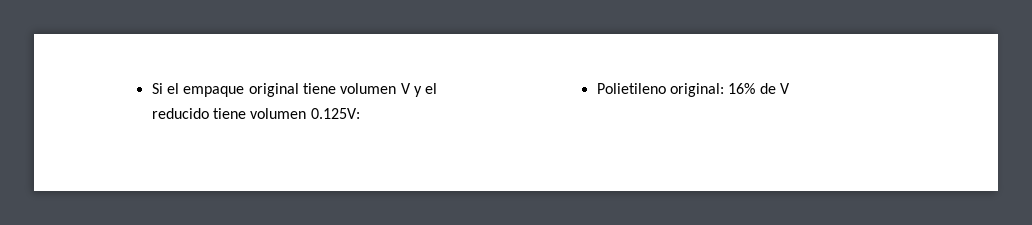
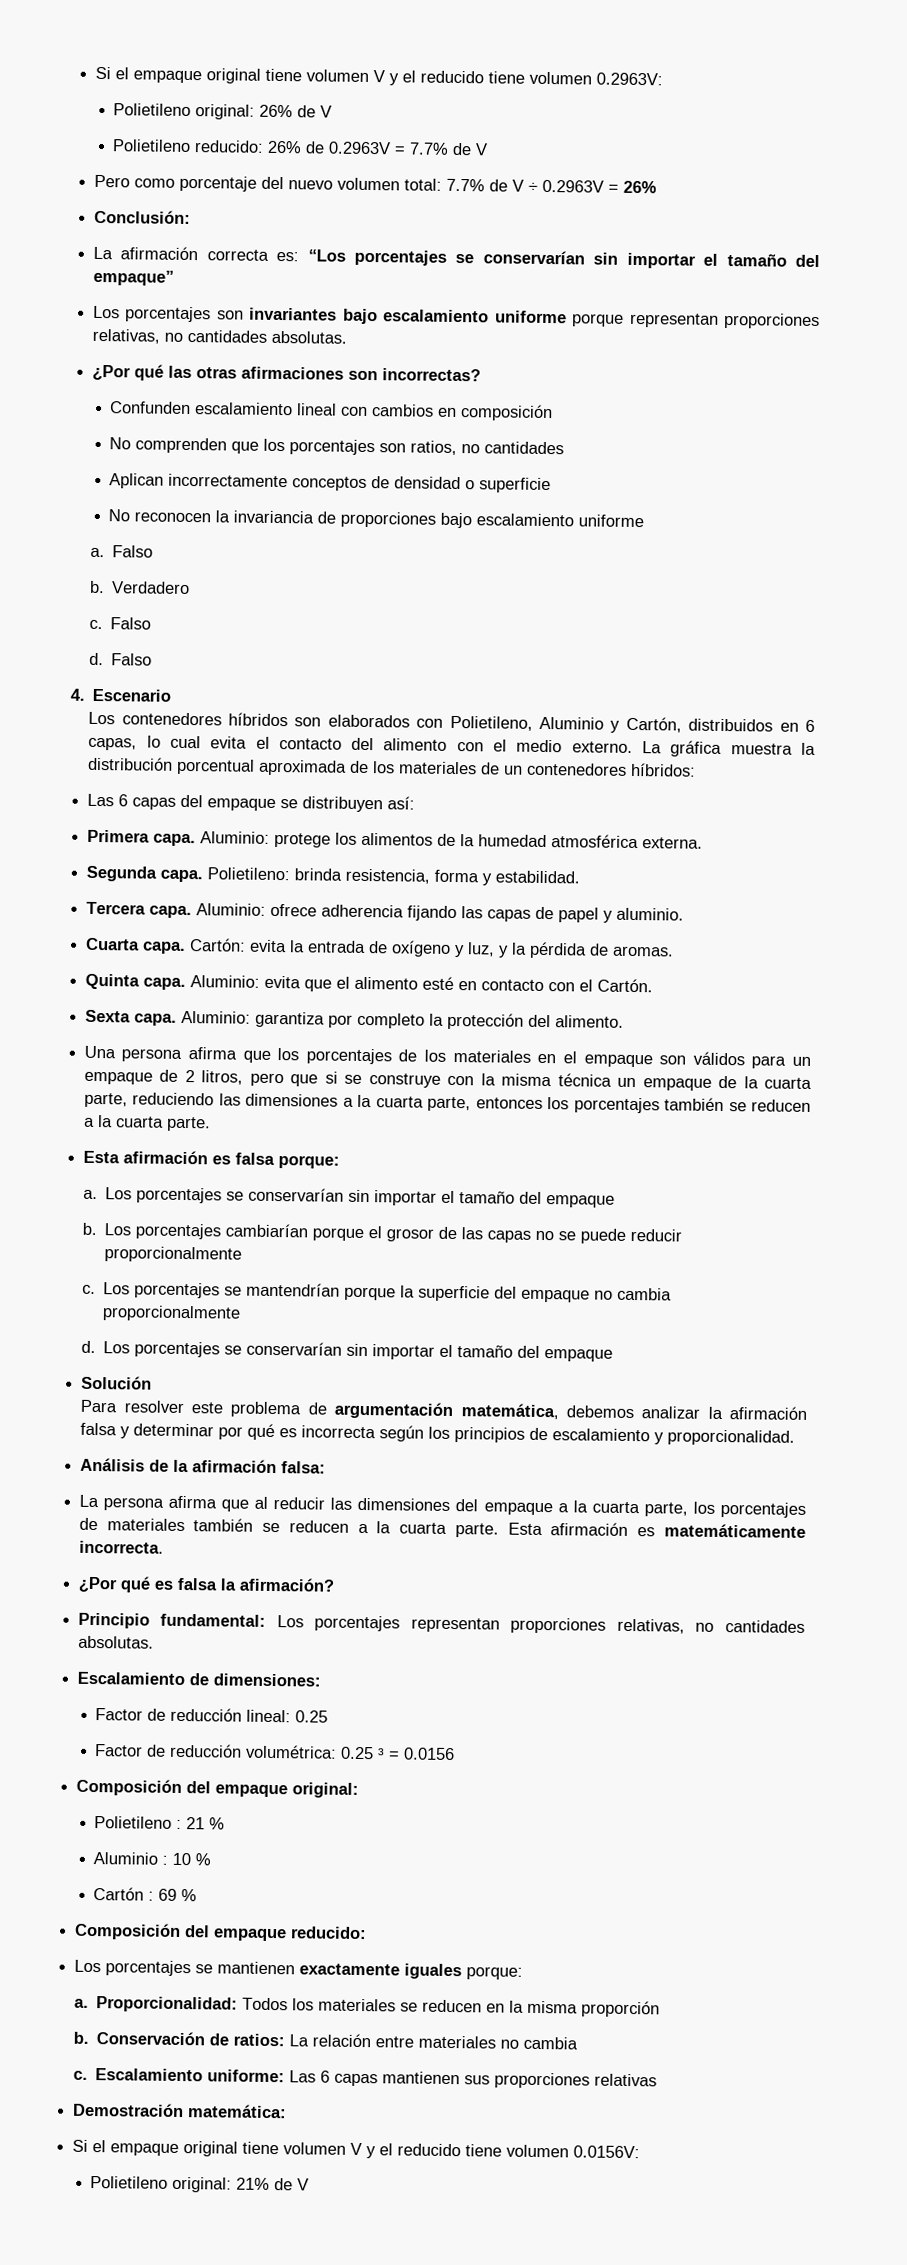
[310,108,360,119] [596,83,791,97] 0.125V: // Polietileno original: 16% de V -> [595,72,663,86] [113,103,333,120] [112,139,489,156] [93,174,657,194] [93,209,191,225] [92,246,820,269] [92,269,174,286] [92,305,820,330] [91,328,347,344] [91,364,481,382] [110,401,554,422] [109,437,565,456] [109,473,552,494] [108,509,645,529] [90,545,154,558] [90,580,191,595] [89,617,152,630] [89,652,153,666] [69,688,171,702] [88,711,816,733] [88,735,816,757] [88,756,697,777] [86,793,415,813] [86,829,703,849] [85,865,580,886] [85,901,684,923] [85,937,674,959] [84,973,653,993] [84,1009,624,1030] [83,1045,812,1069] [83,1069,813,1091] [83,1092,812,1114] [83,1115,211,1132] [82,1150,340,1169] [83,1187,616,1208] [82,1222,683,1244] [104,1246,243,1263] [82,1282,673,1303] [102,1305,242,1322] [81,1340,614,1362] [80,1375,152,1390] [80,1399,808,1420] [80,1422,796,1446] [79,1457,326,1474] [78,1494,807,1518] [78,1517,807,1538] [78,1540,164,1554] [77,1576,335,1593] [77,1612,805,1634] [77,1635,154,1649] [76,1671,321,1687] [95,1707,329,1723] [95,1743,456,1761] [75,1778,359,1798] [94,1816,226,1830] [93,1852,212,1866] [93,1887,198,1902] [73,1922,367,1942] [73,1959,523,1980] [74,1996,661,2018] [73,2031,579,2050] [73,2068,658,2089] [71,2102,287,2119] [71,2139,640,2159] [90,2176,310,2193] 0.2963V: // Polietileno original: 26% de V // Polietileno reducido: 26% de 0.2963V = 7.7% de V // Pero como porcentaje del nuevo volumen total: 7.7% de V ÷ 0.2963V = 26% // Conclusión: // La afirmación correcta es: “Los porcentajes se conservarían sin importar el tamaño del empaque” // Los porcentajes son invariantes bajo escalamiento uniforme porque representan proporciones relativas, no cantidades absolutas. // ¿Por qué las otras afirmaciones son incorrectas? // Confunden escalamiento lineal con cambios en composición // No comprenden que los porcentajes son ratios, no cantidades // Aplican incorrectamente conceptos de densidad o superficie // No reconocen la invariancia de proporciones bajo escalamiento uniforme // a. Falso // b. Verdadero // c. Falso // d. Falso // 4. Escenario // Los contenedores híbridos son elaborados con Polietileno, Aluminio y Cartón, distribuidos en 6 capas, lo cual evita el contacto del alimento con el medio externo. La gráfica muestra la distribución porcentual aproximada de los materiales de un contenedores híbridos: // Las 6 capas del empaque se distribuyen así: // Primera capa. Aluminio: protege los alimentos de la humedad atmosférica externa. // Segunda capa. Polietileno: brinda resistencia, forma y estabilidad. // Tercera capa. Aluminio: ofrece adherencia fijando las capas de papel y aluminio. // Cuarta capa. Cartón: evita la entrada de oxígeno y luz, y la pérdida de aromas. // Quinta capa. Aluminio: evita que el alimento esté en contacto con el Cartón. // Sexta capa. Aluminio: garantiza por completo la protección del alimento. // Una persona afirma que los porcentajes de los materiales en el empaque son válidos para un empaque de 2 litros, pero que si se construye con la misma técnica un empaque de la cuarta parte, reduciendo las dimensiones a la cuarta parte, entonces los porcentajes también se reducen a la cuarta parte. // Esta afirmación es falsa porque: // a. Los porcentajes se conservarían sin importar el tamaño del empaque // b. Los porcentajes cambiarían porque el grosor de las capas no se puede reducir proporcionalmente // c. Los porcentajes se mantendrían porque la superficie del empaque no cambia proporcionalmente // d. Los porcentajes se conservarían sin importar el tamaño del empaque // Solución // Para resolver este problema de argumentación matemática, debemos analizar la afirmación falsa y determinar por qué es incorrecta según los principios de escalamiento y proporcionalidad. // Análisis de la afirmación falsa: // La persona afirma que al reducir las dimensiones del empaque a la cuarta parte, los porcentajes de materiales también se reducen a la cuarta parte. Esta afirmación es matemáticamente incorrecta. // ¿Por qué es falsa la afirmación? // Principio fundamental: Los porcentajes representan proporciones relativas, no cantidades absolutas. // Escalamiento de dimensiones: // Factor de reducción lineal: 0.25 // Factor de reducción volumétrica: 0.25 ³ = 0.0156 // Composición del empaque original: // Polietileno : 21 % // Aluminio : 10 % // Cartón : 69 % // Composición del empaque reducido: // Los porcentajes se mantienen exactamente iguales porque: // a. Proporcionalidad: Todos los materiales se reducen en la misma proporción // b. Conservación de ratios: La relación entre materiales no cambia // c. Escalamiento uniforme: Las 6 capas mantienen sus proporciones relativas // Demostración matemática: // Si el empaque original tiene volumen V y el reducido tiene volumen 0.0156V: // Polietileno original: 21% de V

